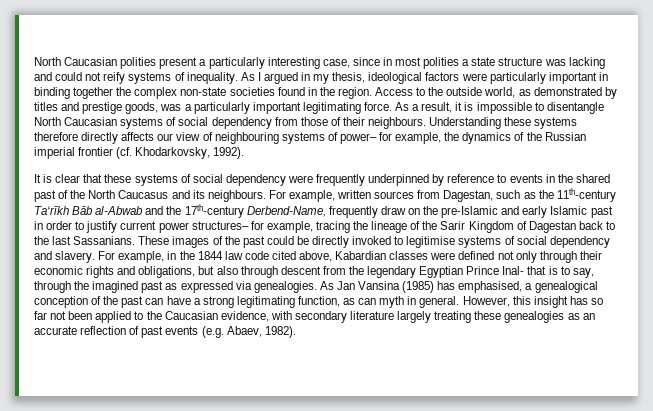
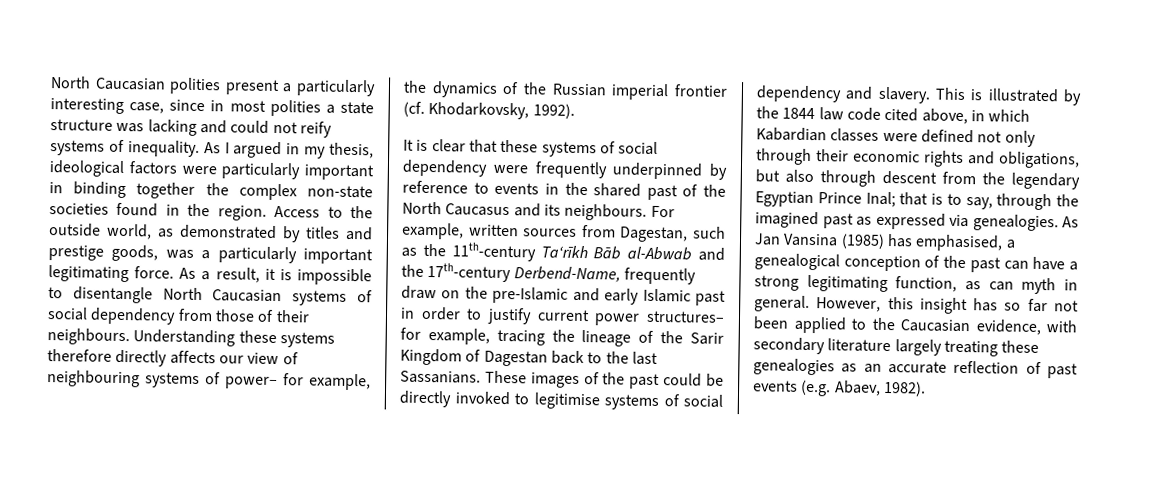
[98,251,177,263] For example, in -> [935,87,1082,106] This is illustrated by
(333, 256) none -> [970,109,1031,122] in which
[502,266,525,275] Inal- -> [865,191,896,208] Inal;

